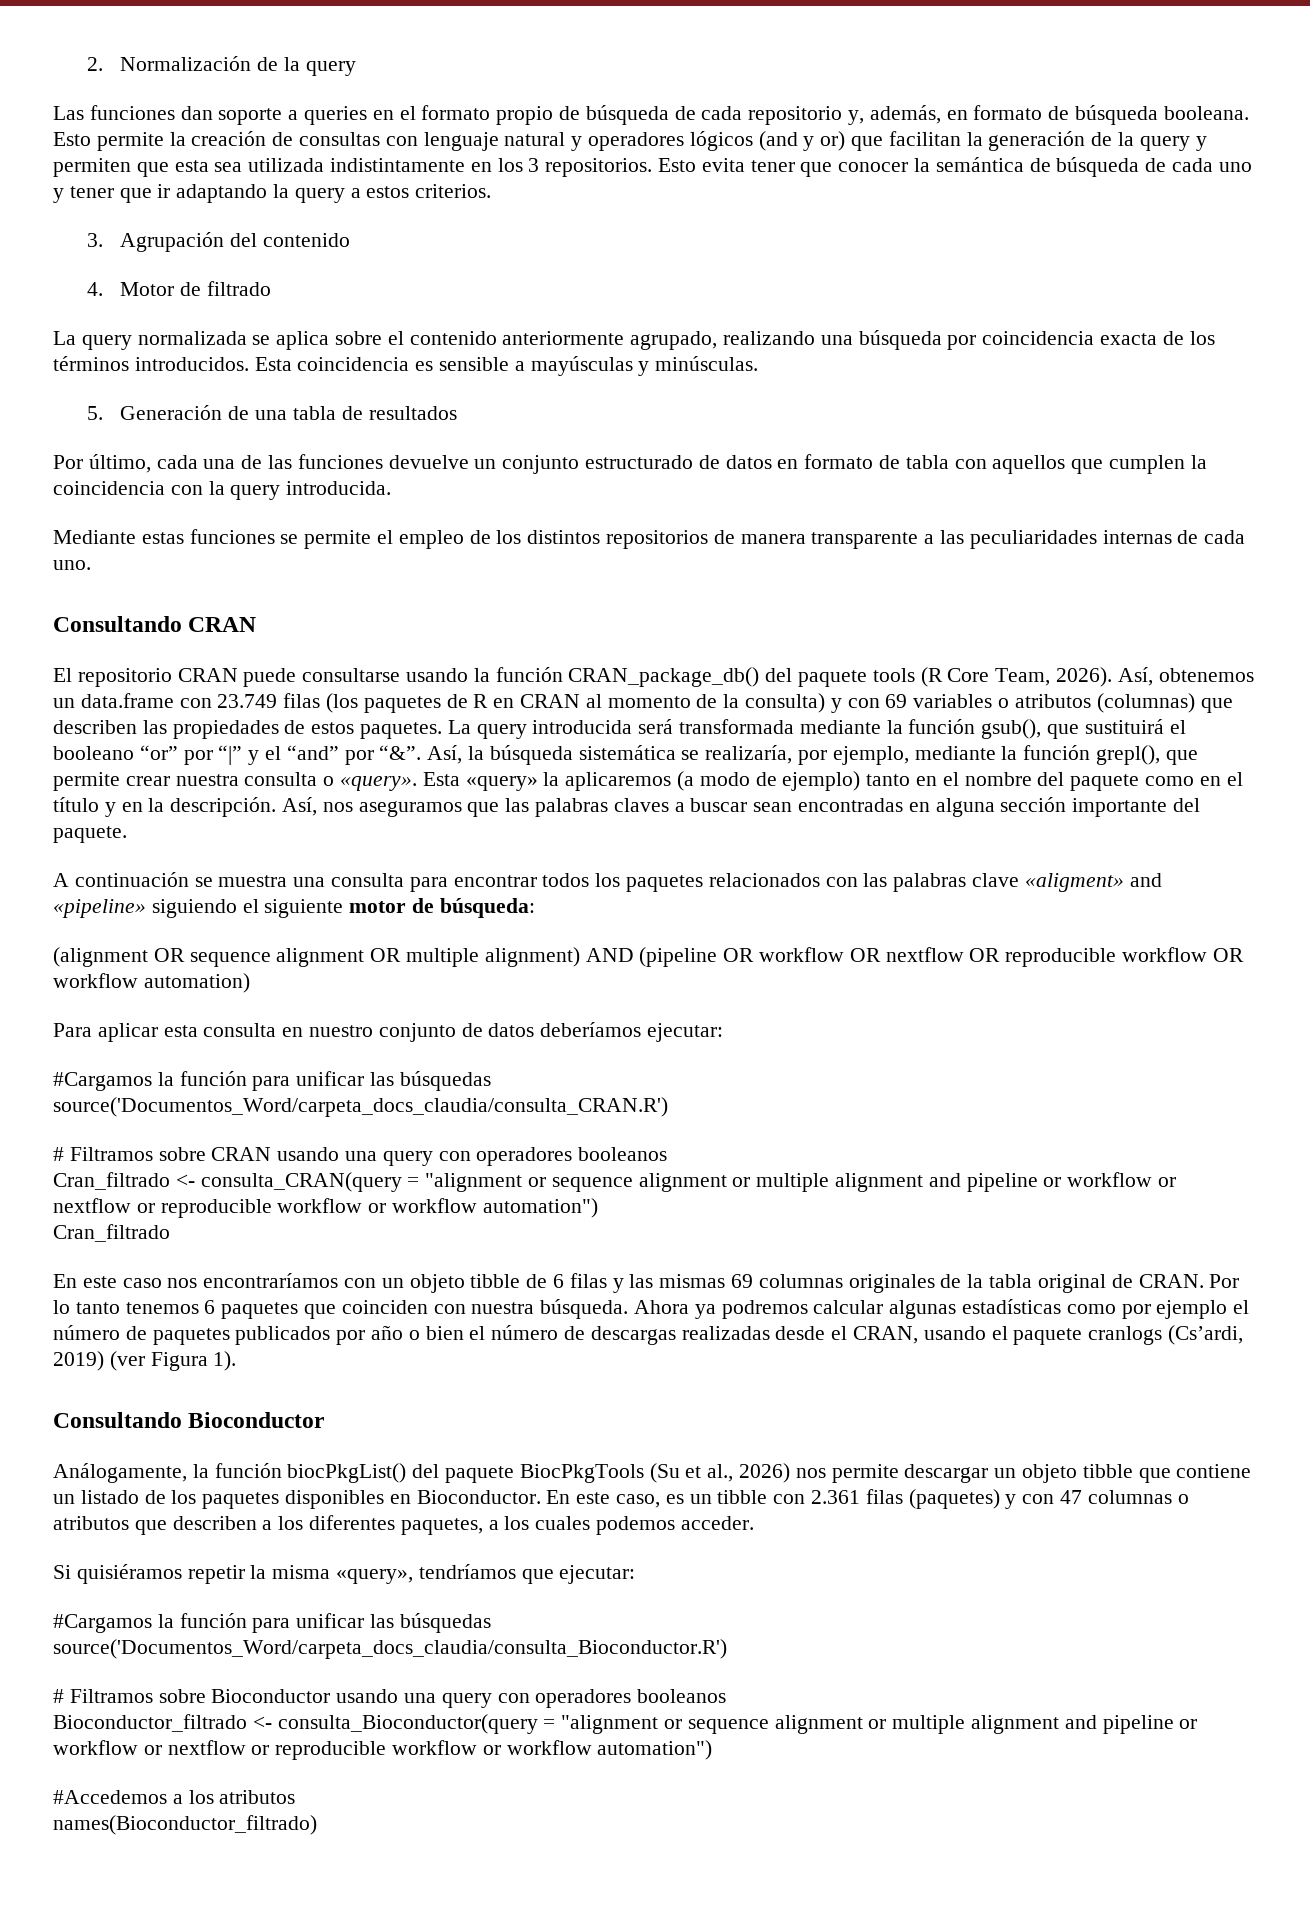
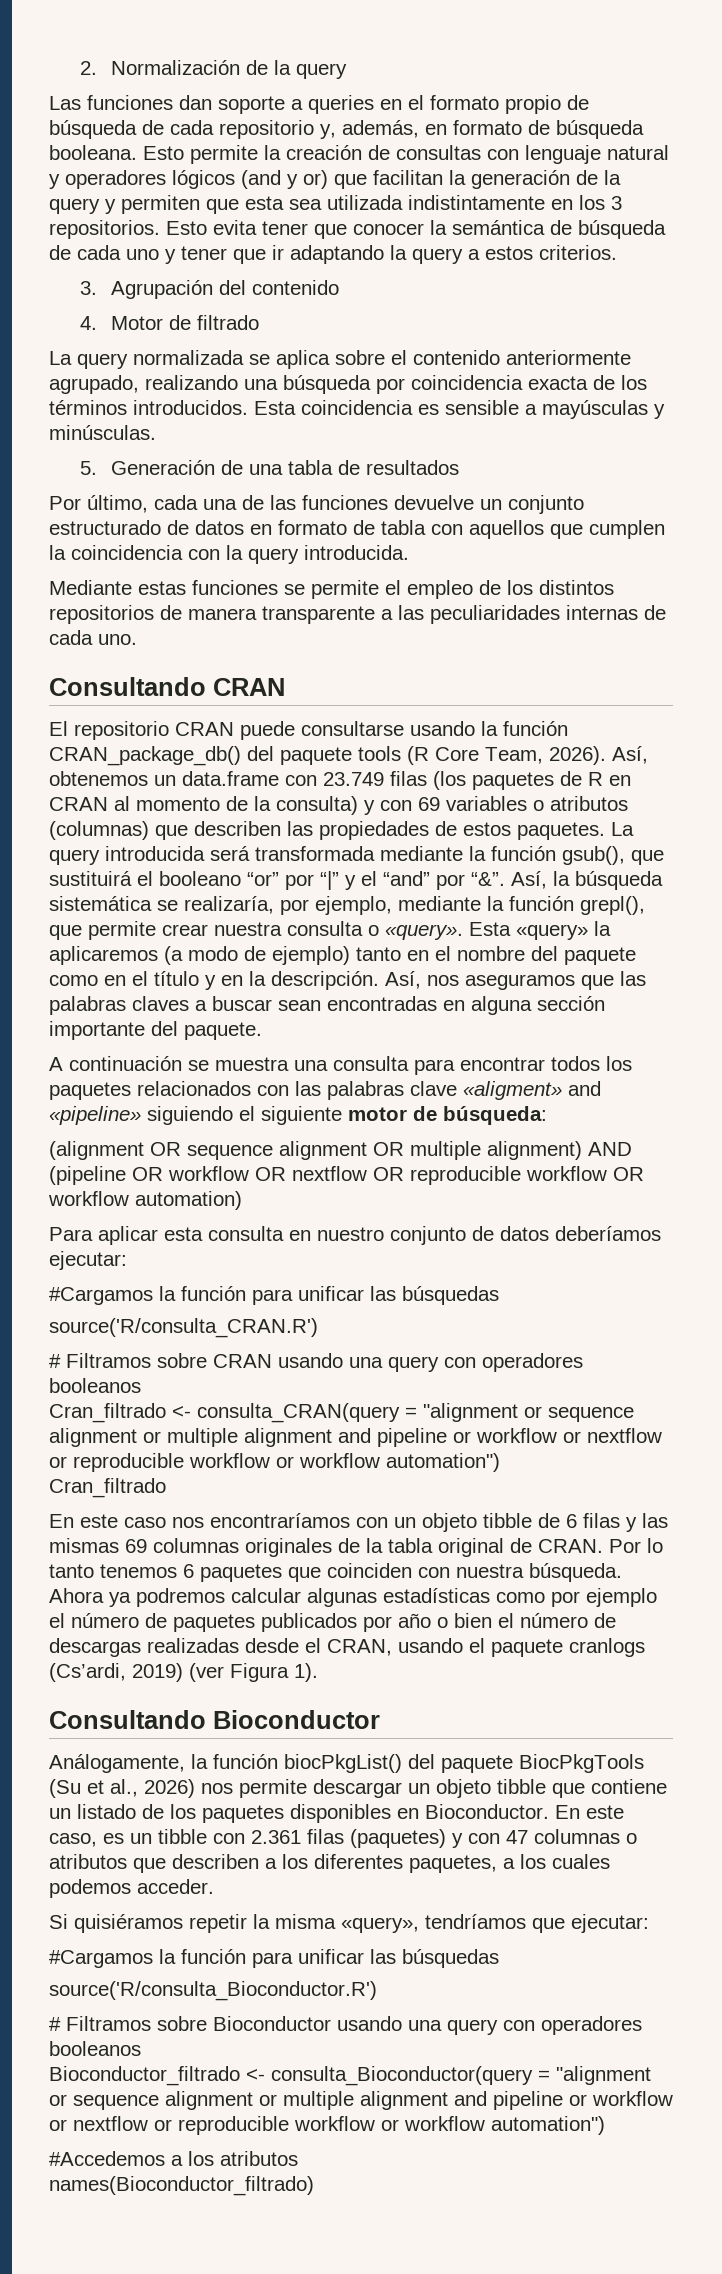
[53,1097,668,1117] source('Documentos_Word/carpeta_docs_claudia/consulta_CRAN.R') -> [49,1318,318,1338] source('R/consulta_CRAN.R')
[53,1639,727,1659] source('Documentos_Word/carpeta_docs_claudia/consulta_Bioconductor.R') -> [49,1981,377,2001] source('R/consulta_Bioconductor.R')

